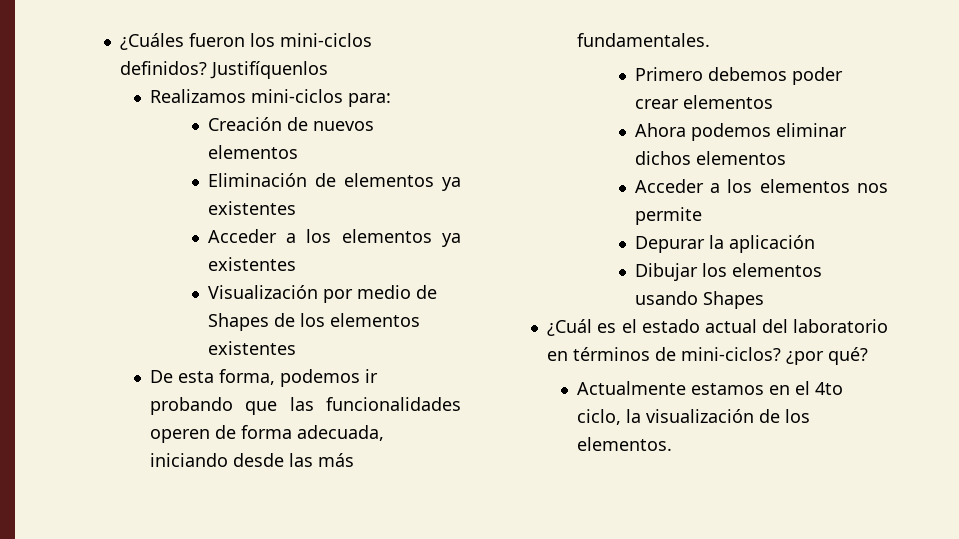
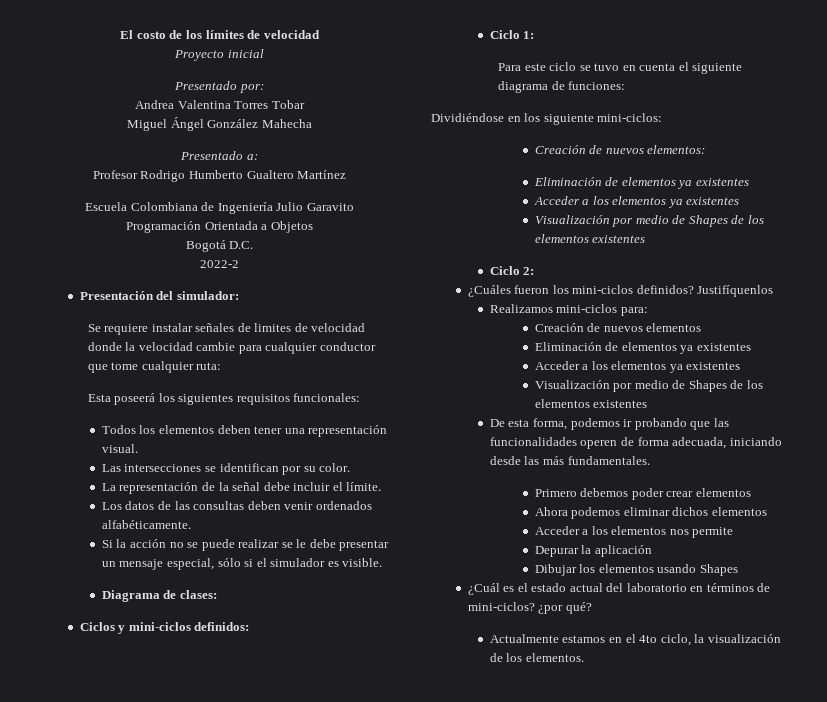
(120, 41) none -> [120,30,320,39] [174,49,264,61] [174,81,264,93] [135,100,305,109] [127,117,312,131] [180,151,258,160] [92,170,347,182] [85,202,354,214] [126,221,313,233] [185,240,254,252] [200,260,239,268] [79,291,239,300] [87,323,366,335] [87,342,376,354] [87,361,222,373] [87,393,361,405] [101,425,388,437] [101,444,138,453] [101,463,351,475] [101,482,382,494] [101,501,372,510] [101,520,191,529] [101,539,390,551] [101,558,383,570] [101,590,218,602] [79,622,250,634] [489,30,535,39] [498,62,743,74] [498,81,626,93] [431,113,663,125] [534,145,706,154] [533,177,749,189] [533,196,740,208] [534,215,764,227] [534,234,646,243] [489,266,535,275] El costo de los límites de velocidad // Proyecto inicial // Presentado por: // Andrea Valentina Torres Tobar // Miguel Ángel González Mahecha // Presentado a: // Profesor Rodrigo Humberto Gualtero Martínez // Escuela Colombiana de Ingeniería Julio Garavito // Programación Orientada a Objetos // Bogotá D.C. // 2022-2 // Presentación del simulador: // Se requiere instalar señales de limites de velocidad donde la velocidad cambie para cualquier conductor que tome cualquier ruta: // Esta poseerá los siguientes requisitos funcionales: // Todos los elementos deben tener una representación visual. // Las intersecciones se identifican por su color. // La representación de la señal debe incluir el límite. // Los datos de las consultas deben venir ordenados alfabéticamente. // Si la acción no se puede realizar se le debe presentar un mensaje especial, sólo si el simulador es visible. // Diagrama de clases: // Ciclos y mini-ciclos definidos: // Ciclo 1: // Para este ciclo se tuvo en cuenta el siguiente diagrama de funciones: // Dividiéndose en los siguiente mini-ciclos: // Creación de nuevos elementos: // Eliminación de elementos ya existentes // Acceder a los elementos ya existentes // Visualización por medio de Shapes de los elementos existentes // Ciclo 2: //

